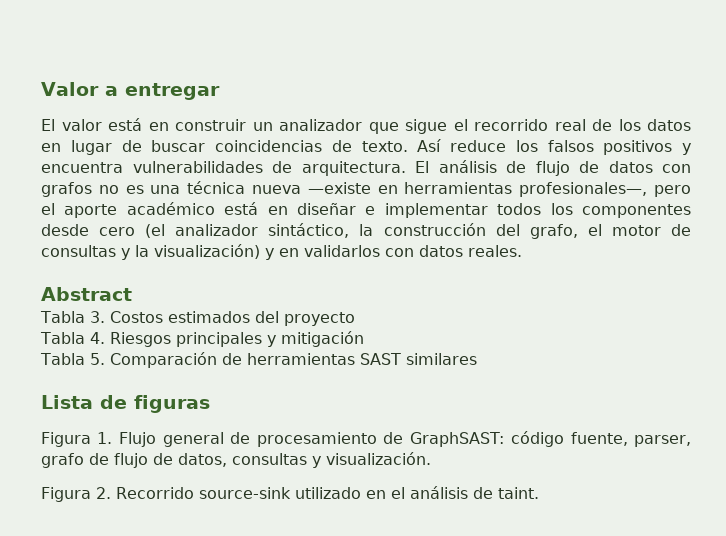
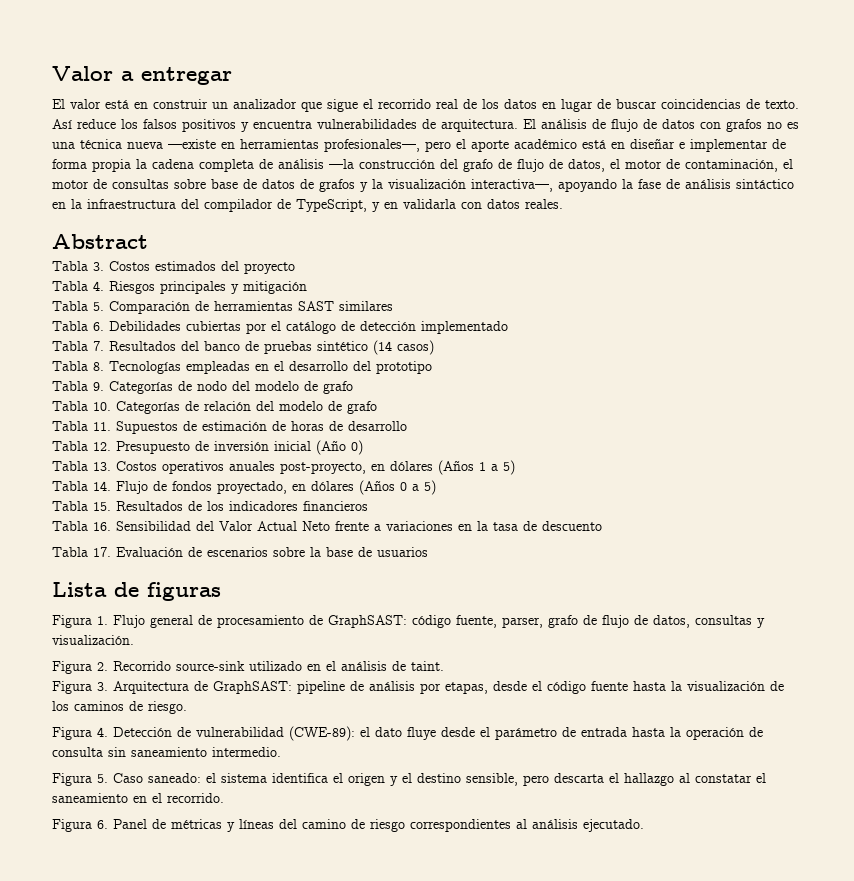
[497,203,691,218] [41,223,691,239] [41,244,260,260] todos los componentes desde cero (el analizador sintáctico, la construcción del grafo, el motor de consultas y la visualización) -> [772,139,786,149] [52,159,793,172] [52,179,794,192] [52,199,367,212] de forma propia la cadena completa de análisis —la construcción del grafo de flujo de datos, el motor de contaminación, el motor de consultas sobre base de datos de grafos y la visualización interactiva—, apoyando la fase de análisis sintáctico en la infraestructura del compilador de TypeScript,
[304,245,380,257] validarlos -> [403,199,456,209] validarla
(477, 359) none -> [52,321,508,334] [52,340,434,355] [52,361,432,374] [52,381,353,394] [52,401,377,414] [52,421,407,434] [52,440,363,455] [52,460,515,475] [52,480,436,495] [52,501,368,511] [52,521,602,531] [52,547,428,557] // Tabla 6. Debilidades cubiertas por el catálogo de detección implementado // Tabla 7. Resultados del banco de pruebas sintético (14 casos) // Tabla 8. Tecnologías empleadas en el desarrollo del prototipo // Tabla 9. Categorías de nodo del modelo de grafo // Tabla 10. Categorías de relación del modelo de grafo // Tabla 11. Supuestos de estimación de horas de desarrollo // Tabla 12. Presupuesto de inversión inicial (Año 0) // Tabla 13. Costos operativos anuales post-proyecto, en dólares (Años 1 a 5) // Tabla 14. Flujo de fondos proyectado, en dólares (Años 0 a 5) // Tabla 15. Resultados de los indicadores financieros // Tabla 16. Sensibilidad del Valor Actual Neto frente a variaciones en la tasa de descuento // Tabla 17. Evaluación de escenarios sobre la base de usuarios
(539, 493) none -> [52,681,784,694] [52,701,187,714] [52,726,763,741] [52,747,281,757] [52,773,766,786] [52,793,224,803] [52,819,644,832] // Figura 3. Arquitectura de GraphSAST: pipeline de análisis por etapas, desde el código fuente hasta la visualización de los caminos de riesgo. // Figura 4. Detección de vulnerabilidad (CWE-89): el dato fluye desde el parámetro de entrada hasta la operación de consulta sin saneamiento intermedio. // Figura 5. Caso saneado: el sistema identifica el origen y el destino sensible, pero descarta el hallazgo al constatar el saneamiento en el recorrido. // Figura 6. Panel de métricas y líneas del camino de riesgo correspondientes al análisis ejecutado.

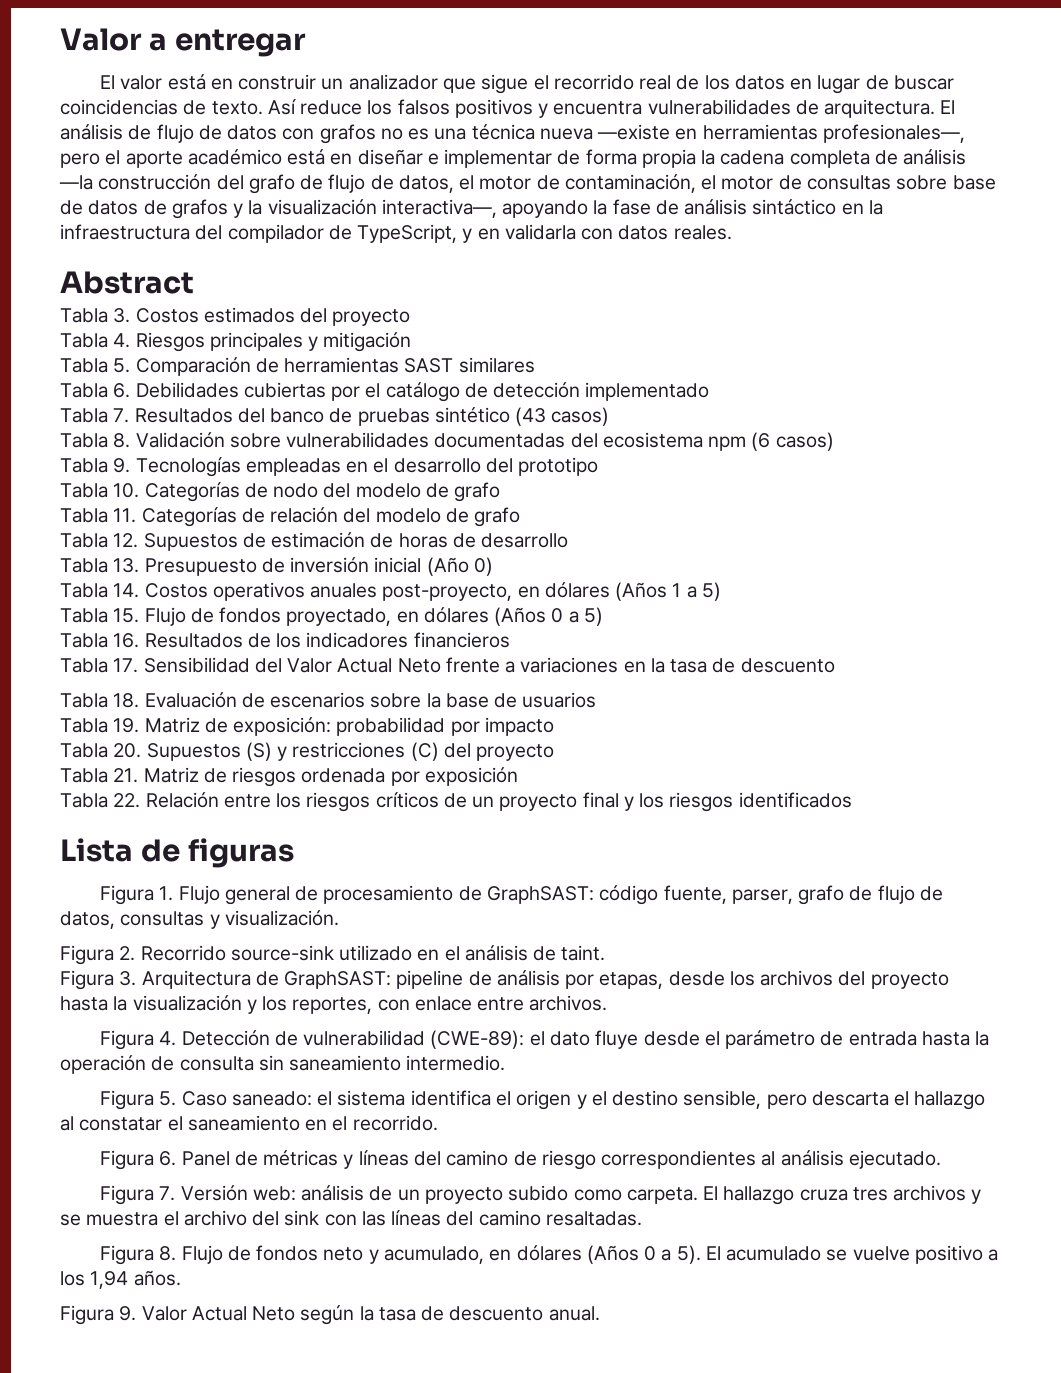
[373,340,392,355] (14 -> [515,407,547,426] (43
(104, 366) none -> [135,432,834,451] [60,458,131,473] Validación sobre vulnerabilidades documentadas del ecosistema npm (6 casos) // Tabla 9.
[93,382,104,391] 9. -> [113,483,140,498] 10.
[93,402,111,411] 10. -> [113,508,137,523] 11.
[93,422,111,431] 11. -> [113,533,139,548] 12.
[93,442,111,451] 12. -> [113,558,140,573] 13.
[93,462,111,471] 13. -> [113,583,140,598] 14.
[93,481,111,491] 14. -> [113,608,140,623] 15.
[93,502,111,511] 15. -> [113,633,140,648] 16.
[93,522,111,531] 16. -> [113,658,139,673] 17.
[93,547,111,557] 17. -> [113,693,140,708] 18.
(428, 552) none -> [60,717,554,736] [60,742,555,761] [60,767,518,787] [60,792,852,812] // Tabla 19. Matriz de exposición: probabilidad por impacto // Tabla 20. Supuestos (S) y restricciones (C) del proyecto // Tabla 21. Matriz de riesgos ordenada por exposición // Tabla 22. Relación entre los riesgos críticos de un proyecto final y los riesgos identificados
[532,681,784,694] [52,701,187,714] el código fuente hasta la visualización de los caminos de riesgo. -> [729,970,949,989] [60,995,608,1014] los archivos del proyecto hasta la visualización y los reportes, con enlace entre archivos.
(644, 825) none -> [100,1185,982,1205] [60,1210,642,1226] [100,1245,999,1265] [60,1270,181,1289] [60,1305,600,1325] // Figura 7. Versión web: análisis de un proyecto subido como carpeta. El hallazgo cruza tres archivos y se muestra el archivo del sink con las líneas del camino resaltadas. // Figura 8. Flujo de fondos neto y acumulado, en dólares (Años 0 a 5). El acumulado se vuelve positivo a los 1,94 años. // Figura 9. Valor Actual Neto según la tasa de descuento anual.

